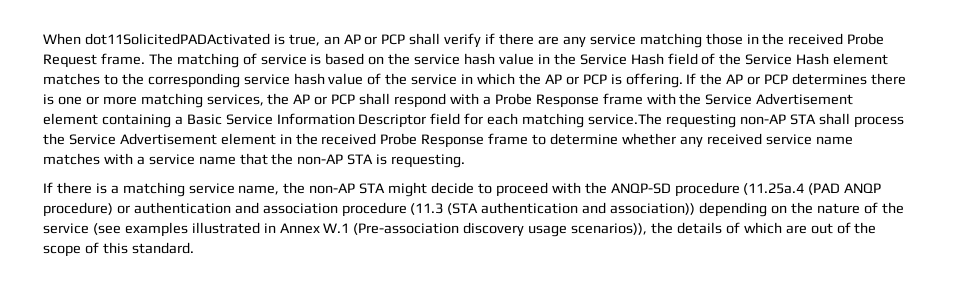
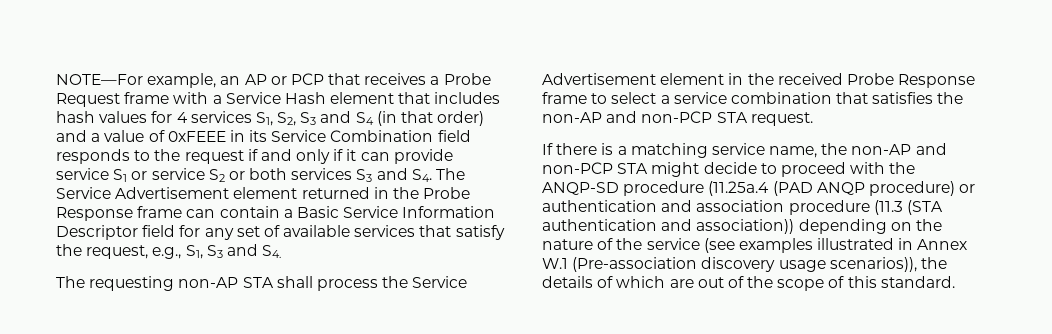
[43,33,885,48] [43,53,889,68] [43,73,906,88] [43,93,854,108] [43,113,171,128] When dot11SolicitedPADActivated is true, an AP or PCP shall verify if there are any service matching those in the received Probe Request frame. The matching of service is based on the service hash value in the Service Hash field of the Service Hash element matches to the corresponding service hash value of the service in which the AP or PCP is offering. If the AP or PCP determines there is one or more matching services, the AP or PCP shall respond with a Probe Response frame with the Service Advertisement element containing -> [56,73,491,88] [56,92,501,107] [56,111,485,126] [56,130,471,142] [56,149,453,164] [56,168,466,182] [56,187,471,199] [56,206,280,221] NOTE—For example, an AP or PCP that receives a Probe Request frame with a Service Hash element that includes hash values for 4 services S1, S2, S3 and S4 (in that order) and a value of 0xFEEE in its Service Combination field responds to the request if and only if it can provide service S1 or service S2 or both services S3 and S4. The Service Advertisement element returned in the Probe Response frame can contain
[487,113,663,128] each matching service.The -> [204,225,505,240] [56,244,282,259] [56,276,85,288] any set of available services that satisfy the request, e.g., S1, S3 and S4. // The
[550,133,853,148] [43,153,466,168] determine whether any received service name matches with a service name that the non-AP STA is requesting. -> [611,92,964,104] [542,111,813,126] select a service combination that satisfies the non-AP and non-PCP STA request.
(356, 188) none -> [915,143,947,155] [542,162,613,174] and non-PCP

